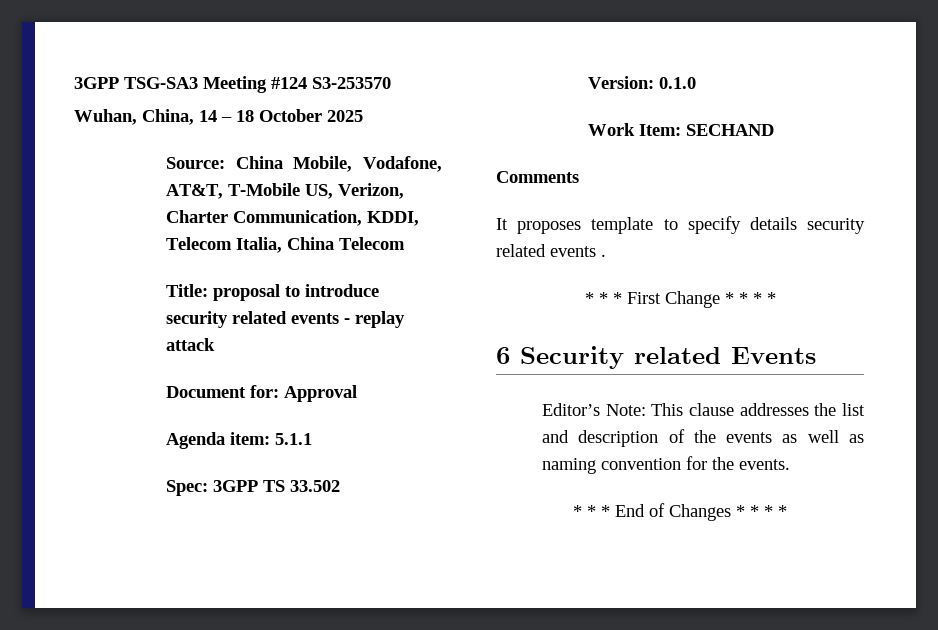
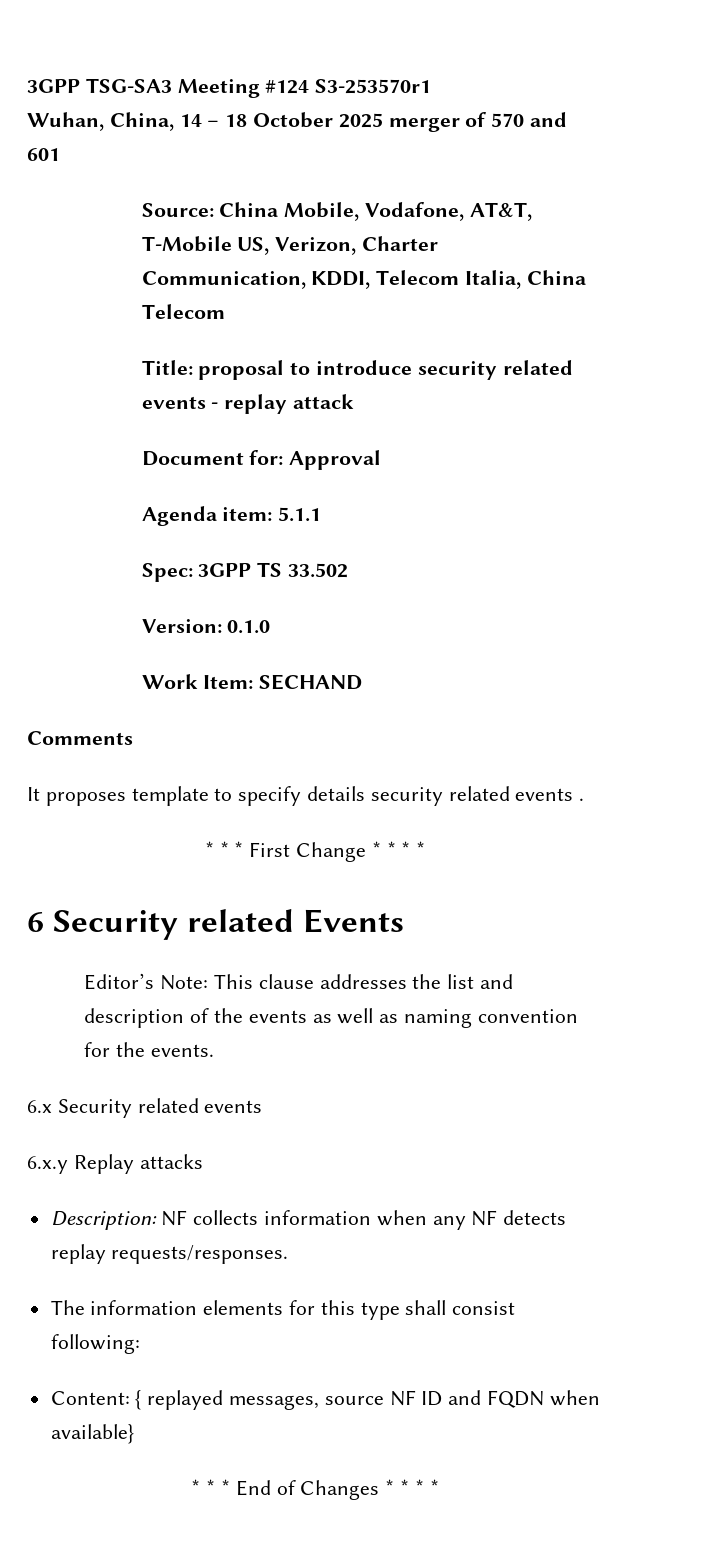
[312,77,391,89] S3-253570 -> [315,79,432,94] S3-253570r1
(363, 116) none -> [388,112,568,132] [27,148,60,161] merger of 570 and 601
(790, 464) none -> [27,1098,263,1118] [27,1154,203,1174] [50,1210,567,1230] [50,1244,289,1264] [50,1300,516,1320] [50,1334,140,1354] [50,1390,600,1410] [50,1424,134,1444] // 6.x Security related events // 6.x.y Replay attacks // Description: NF collects information when any NF detects replay requests/responses. // The information elements for this type shall consist following: // Content: { replayed messages, source NF ID and FQDN when available}

